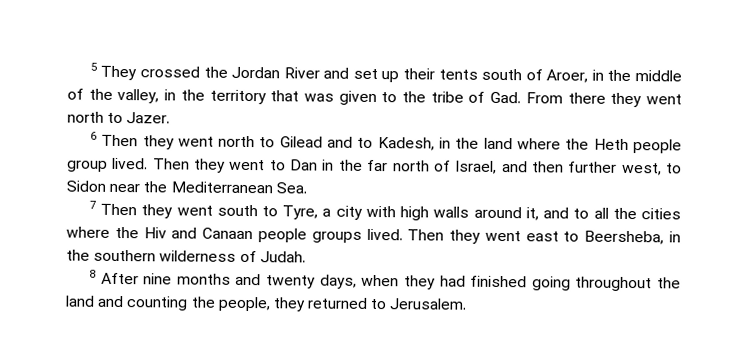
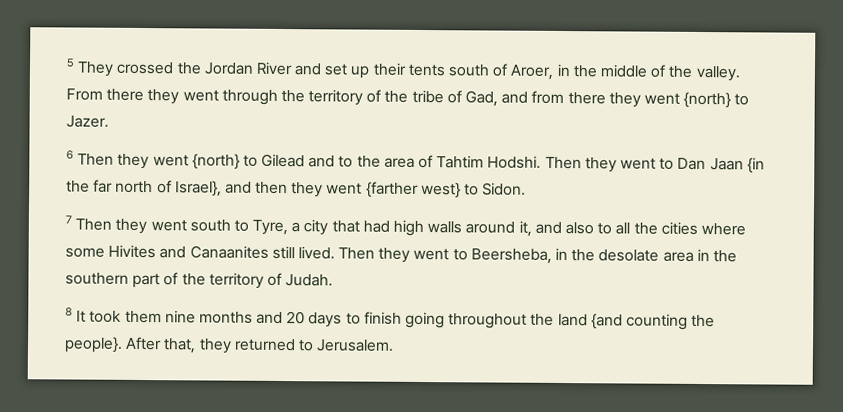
[117,88,682,108] [67,111,104,123] valley, in the territory that was given to the tribe of Gad. From there they went north -> [695,65,741,82] [66,88,732,109] valley. From there they went through the territory of the tribe of Gad, and from there they went {north}
[218,135,256,148] north -> [191,153,240,170] {north}
[377,137,682,154] [67,157,149,172] Kadesh, in the land where the Heth people group lived. -> [356,154,542,169] the area of Tahtim Hodshi.
[322,159,335,171] in -> [709,157,765,174] Jaan {in
[455,160,498,174] Israel, -> [174,180,222,197] Israel},
[568,161,683,176] [66,180,307,194] further west, to Sidon near the Mediterranean Sea. -> [291,181,527,199] they went {farther west} to Sidon.
[365,205,396,218] with -> [331,220,390,233] that had
(570, 213) none -> [564,222,594,235] also
[114,226,559,244] the Hiv and Canaan people groups lived. Then they went east -> [65,244,450,263] some Hivites and Canaanites still lived. Then they went
[93,249,306,263] [88,269,528,290] southern wilderness of Judah. // 8 After nine months and twenty days, when they had finished -> [598,248,737,263] [65,272,334,289] [65,307,402,328] desolate area in the southern part of the territory of Judah. // 8 It took them nine months and 20 days to finish
[97,295,125,308] and -> [590,313,623,330] {and
[217,296,271,312] people, -> [64,336,197,354] people}. After that,

